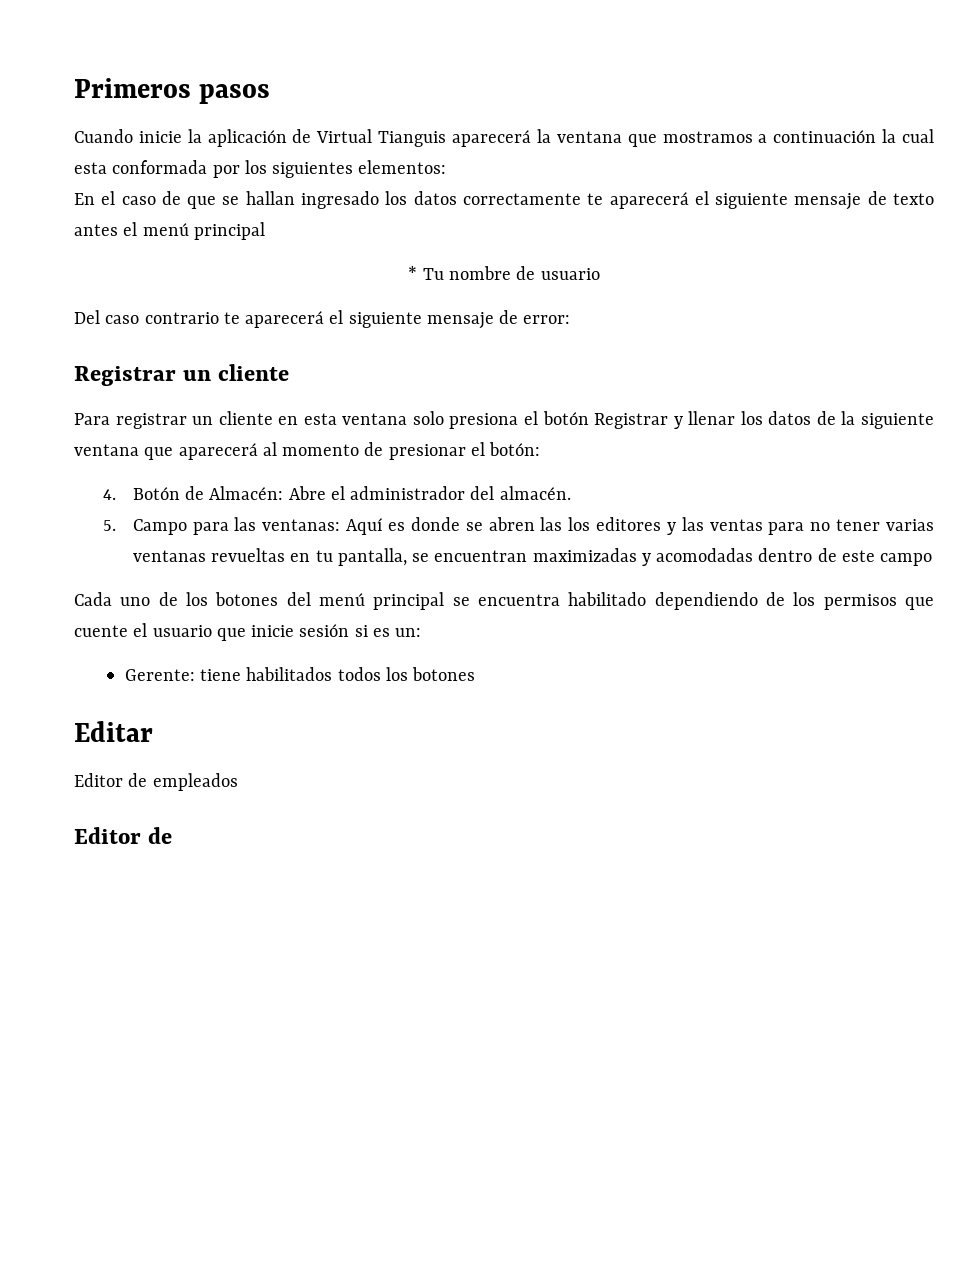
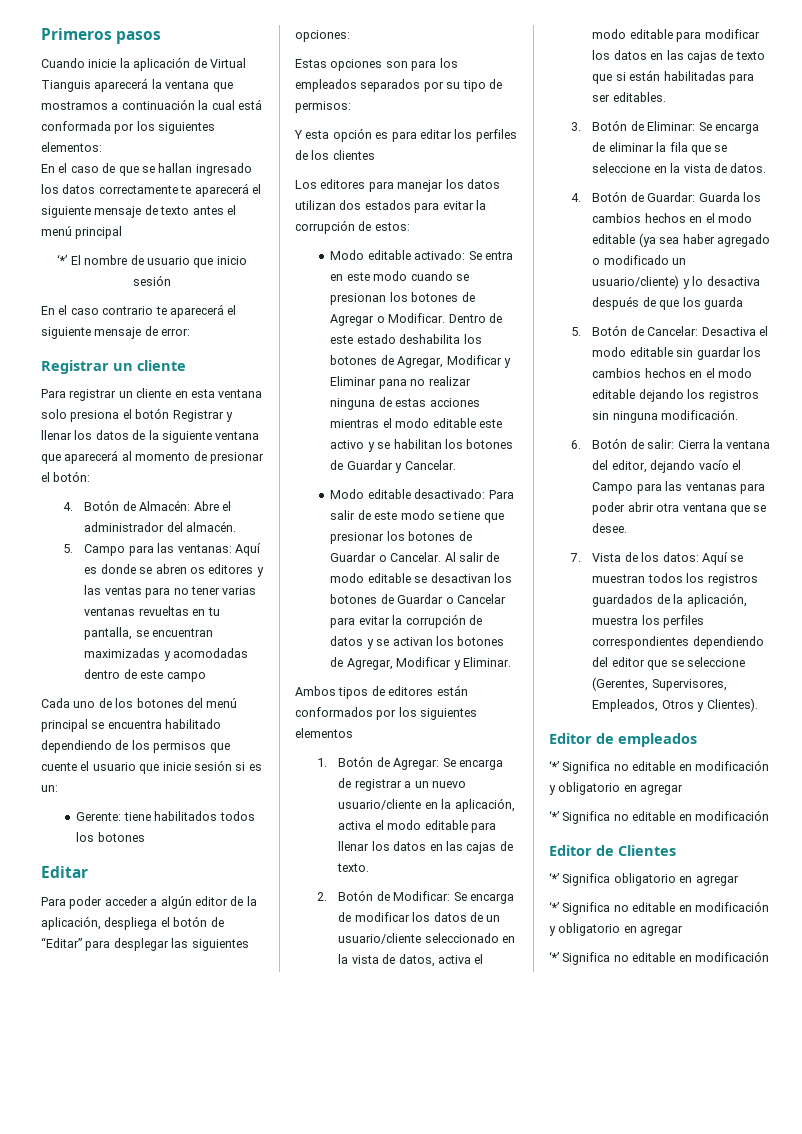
[74,162,107,174] esta -> [237,99,262,110] está
[408,266,444,280] * Tu -> [57,254,81,265] ‘*’ El
[74,310,100,324] // Del -> [193,256,247,268] [133,275,171,286] [41,305,68,315] que inicio sesión // En el
[540,517,591,531] las los -> [189,567,205,574] os
[74,773,238,791] [74,827,173,844] Editor de empleados // Editor de -> [41,896,257,909] [41,916,224,930] [41,937,249,951] [295,30,350,42] [295,58,458,71] [295,79,502,92] [295,101,351,113] [294,128,517,142] [295,150,375,160] [295,179,500,192] [295,200,486,213] [295,220,410,234] [330,250,513,260] [330,271,469,281] [330,292,475,305] [330,313,502,326] [330,334,482,344] [330,355,511,368] [330,376,471,389] [330,397,480,410] [330,418,502,428] [330,439,514,452] [330,460,456,473] [330,489,514,499] [330,510,504,523] [330,531,472,544] [330,552,500,562] [330,573,512,583] [330,594,506,604] [330,614,482,628] [330,636,505,649] [330,657,511,670] [295,685,468,699] [295,707,478,720] [295,728,353,738] [316,756,503,770] [338,778,466,791] [338,798,515,812] [338,820,496,833] [338,841,513,854] [337,863,370,872] [316,890,514,904] [338,912,501,922] [338,933,516,944] [338,954,484,967] [592,29,760,42] [592,50,765,63] [592,70,754,84] [592,92,666,102] [570,120,759,134] [592,142,728,155] [592,163,767,173] [570,191,761,202] [592,213,752,223] [592,233,770,247] [592,255,687,265] [592,275,760,289] [592,296,743,310] [570,325,768,336] [592,347,761,360] [592,368,752,378] [592,389,759,402] [592,409,739,423] [570,438,771,449] [592,460,741,473] [592,481,765,494] [592,502,767,515] [592,523,628,533] [569,552,744,565] [592,573,758,586] [592,593,747,607] [592,615,705,628] [592,636,764,649] [592,657,745,670] [592,677,727,691] [592,698,758,712] [549,733,697,747] [549,760,769,774] [549,782,684,795] [549,810,769,824] [549,845,676,856] [549,872,739,886] [549,901,769,915] [549,923,684,936] [549,951,769,965] Para poder acceder a algún editor de la aplicación, despliega el botón de “Editar” para desplegar las siguientes opciones: // Estas opciones son para los empleados separados por su tipo de permisos: // Y esta opción es para editar los perfiles de los clientes // Los editores para manejar los datos utilizan dos estados para evitar la corrupción de estos: // Modo editable activado: Se entra en este modo cuando se presionan los botones de Agregar o Modificar. Dentro de este estado deshabilita los botones de Agregar, Modificar y Eliminar pana no realizar ninguna de estas acciones mientras el modo editable este activo y se habilitan los botones de Guardar y Cancelar. // Modo editable desactivado: Para salir de este modo se tiene que presionar los botones de Guardar o Cancelar. Al salir de modo editable se desactivan los botones de Guardar o Cancelar para evitar la corrupción de datos y se activan los botones de Agregar, Modificar y Eliminar. // Ambos tipos de editores están conformados por los siguientes elementos // 1. Botón de Agregar: Se encarga de registrar a un nuevo usuario/cliente en la aplicación, activa el modo editable para llenar los datos en las cajas de texto. // 2. Botón de Modificar: Se encarga de modificar los datos de un usuario/cliente seleccionado en la vista de datos, activa el modo editable para modificar los datos en las cajas de texto que si están habilitadas para ser editables. // 3. Botón de Eliminar: Se encarga de eliminar la fila que se seleccione en la vista de datos. // 4. Botón de Guardar: Guarda los cambios hechos en el modo editable (ya sea haber agregado o modificado un usuario/cliente) y lo desactiva después de que los guarda // 5. Botón de Cancelar: Desactiva el modo editable sin guardar los cambios hechos en el modo editable dejando los registros sin ninguna modificación. // 6. Botón de salir: Cierra la ventana del editor, dejando vacío el Campo para las ventanas para poder abrir otra ventana que se desee. // 7. Vista de los datos: Aquí se muestran todos los registros guardados de la aplicación, muestra los perfiles correspondientes dependiendo del editor que se seleccione (Gerentes, Supervisores, Empleados, Otros y Clientes). // Editor de empleados // ‘*’ Significa no editable en modificación y obligatorio en agregar // ‘*’ Significa no editable en modificación // Editor de Clientes // ‘*’ Significa obligatorio en agregar // ‘*’ Significa no editable en modificación y obligatorio en agregar // ‘*’ Significa no editable en modificación

